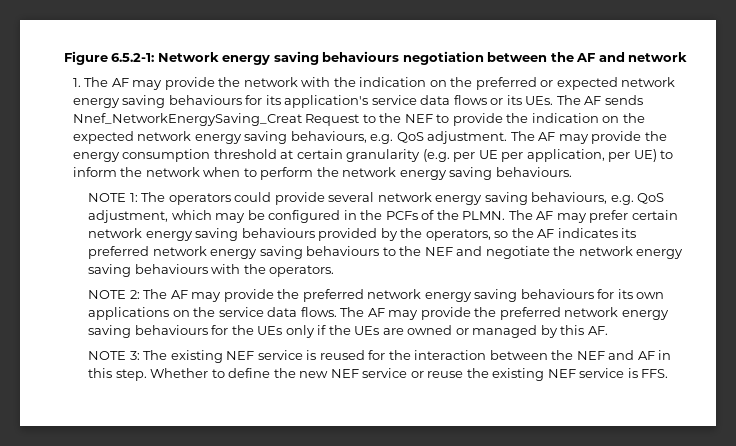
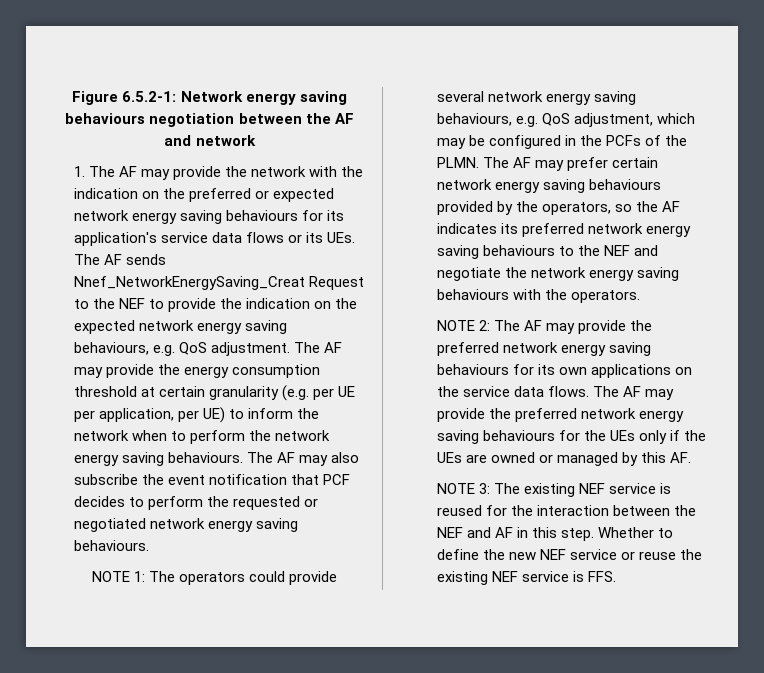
(572, 172) none -> [246,452,359,466] [73,474,350,485] [73,496,318,510] [73,518,298,532] [73,540,149,551] The AF may also subscribe the event notification that PCF decides to perform the requested or negotiated network energy saving behaviours.

